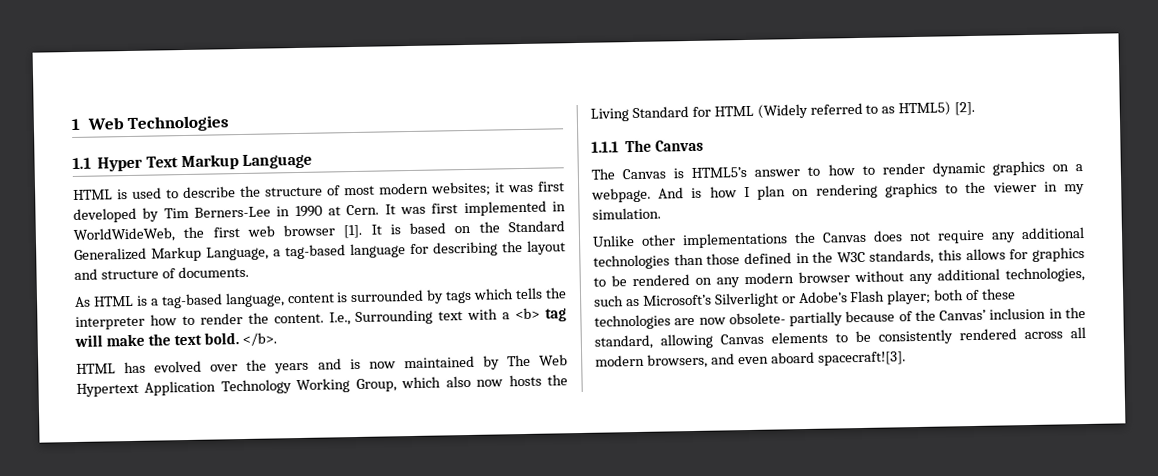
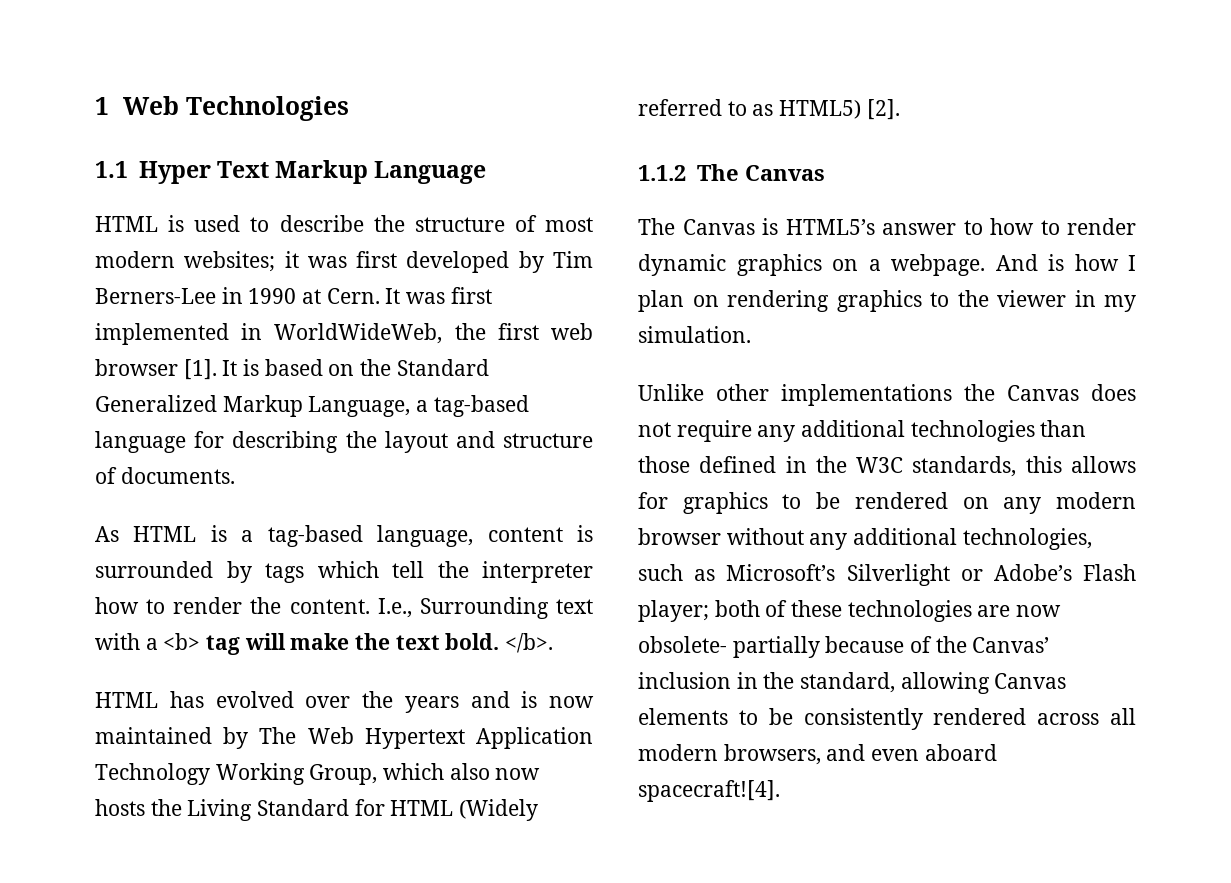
[515,287,544,300] tells -> [392,561,424,578] tell
[591,141,619,153] 1.1.1 -> [638,165,686,181] 1.1.2
[817,351,906,366] spacecraft![3]. -> [638,780,780,802] spacecraft![4].

